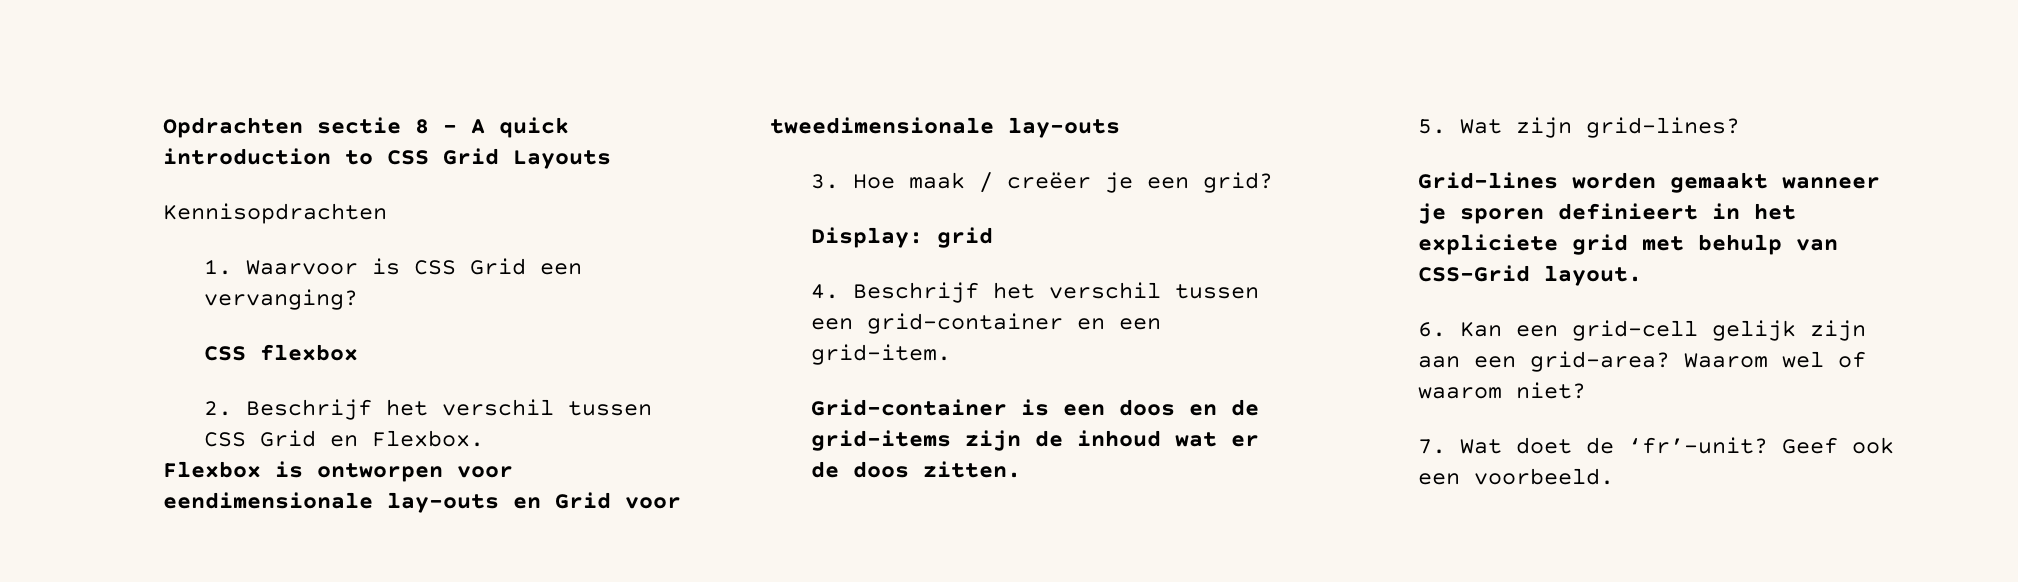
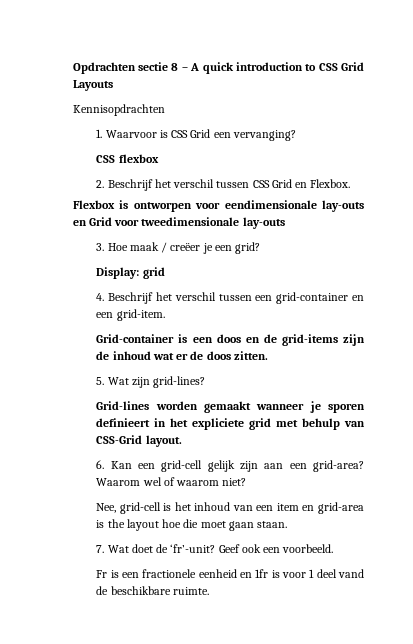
(1586, 390) none -> [96,502,364,514] [96,519,288,531] // Nee, grid-cell is het inhoud van een item en grid-area is the layout hoe die moet gaan staan.
(1614, 476) none -> [96,569,364,578] [96,586,209,595] // Fr is een fractionele eenheid en 1fr is voor 1 deel vand de beschikbare ruimte.

